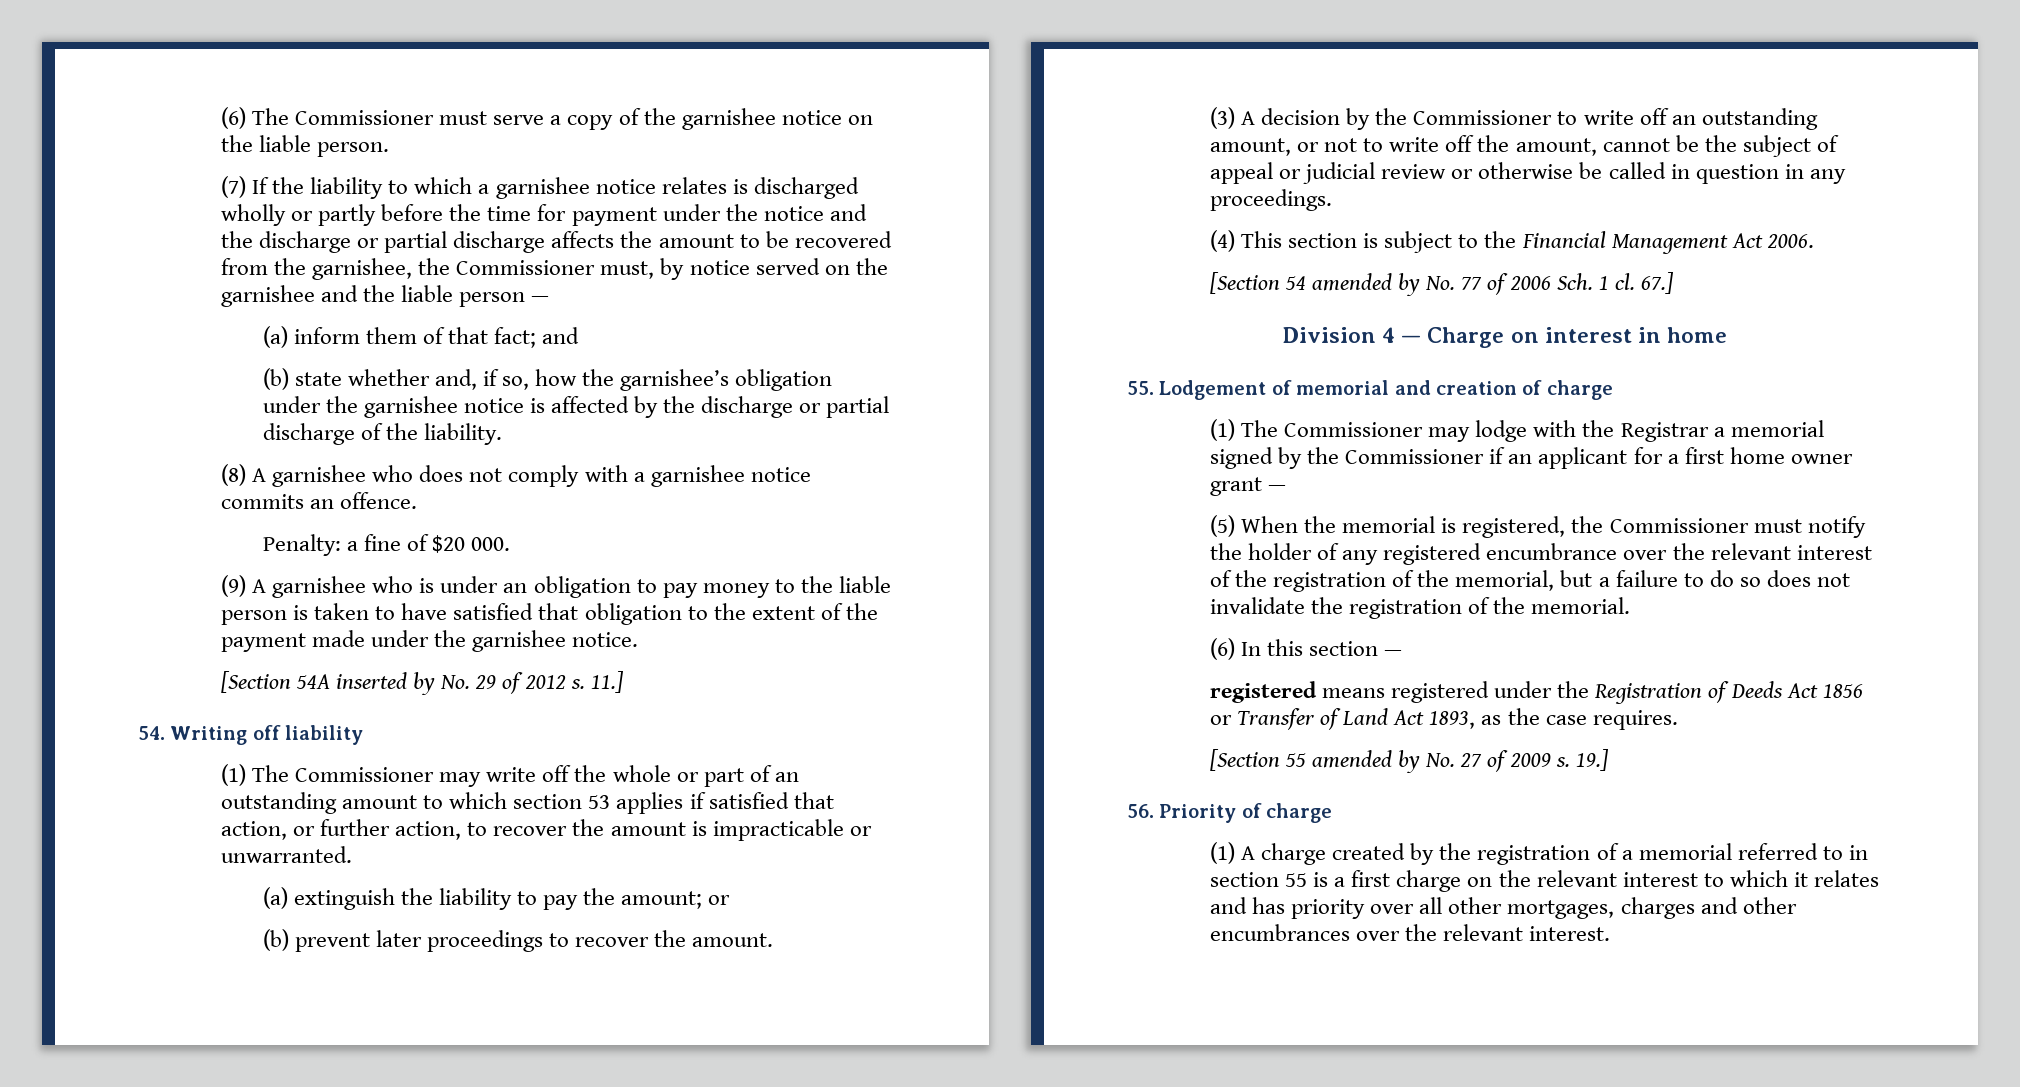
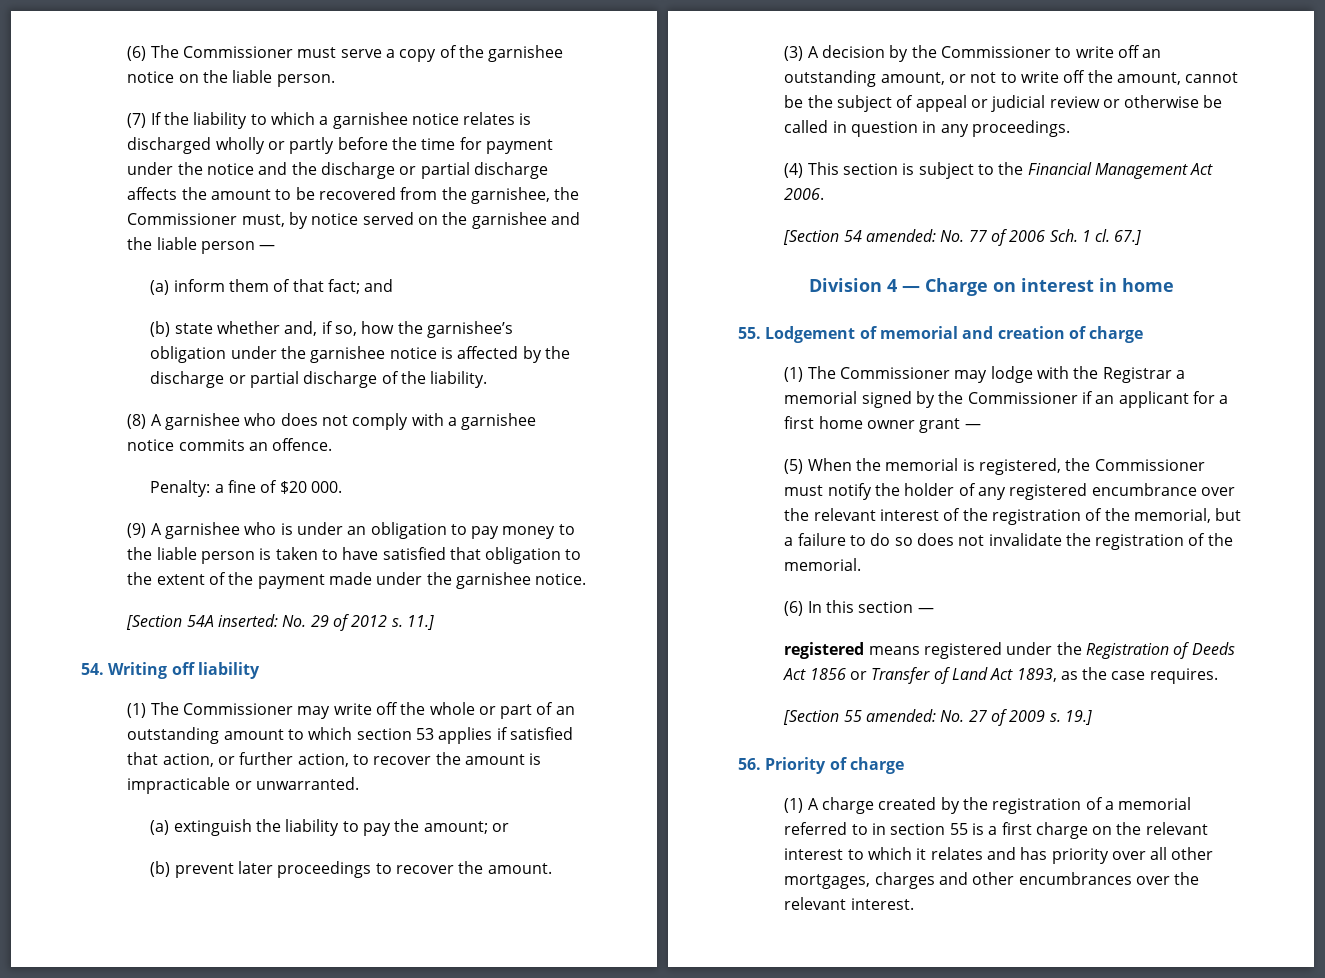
[336,672,436,695] inserted by -> [217,614,278,627] inserted:
[1312,273,1421,296] amended by -> [865,229,936,242] amended:
[1312,750,1421,773] amended by -> [865,709,936,722] amended:

